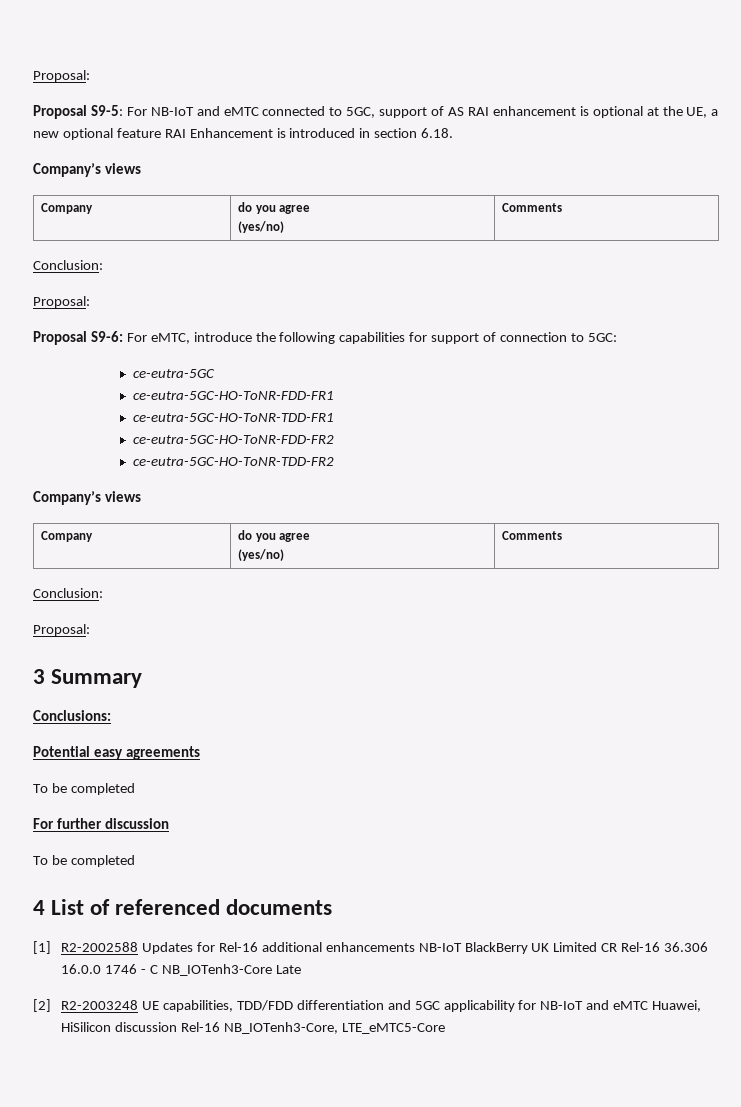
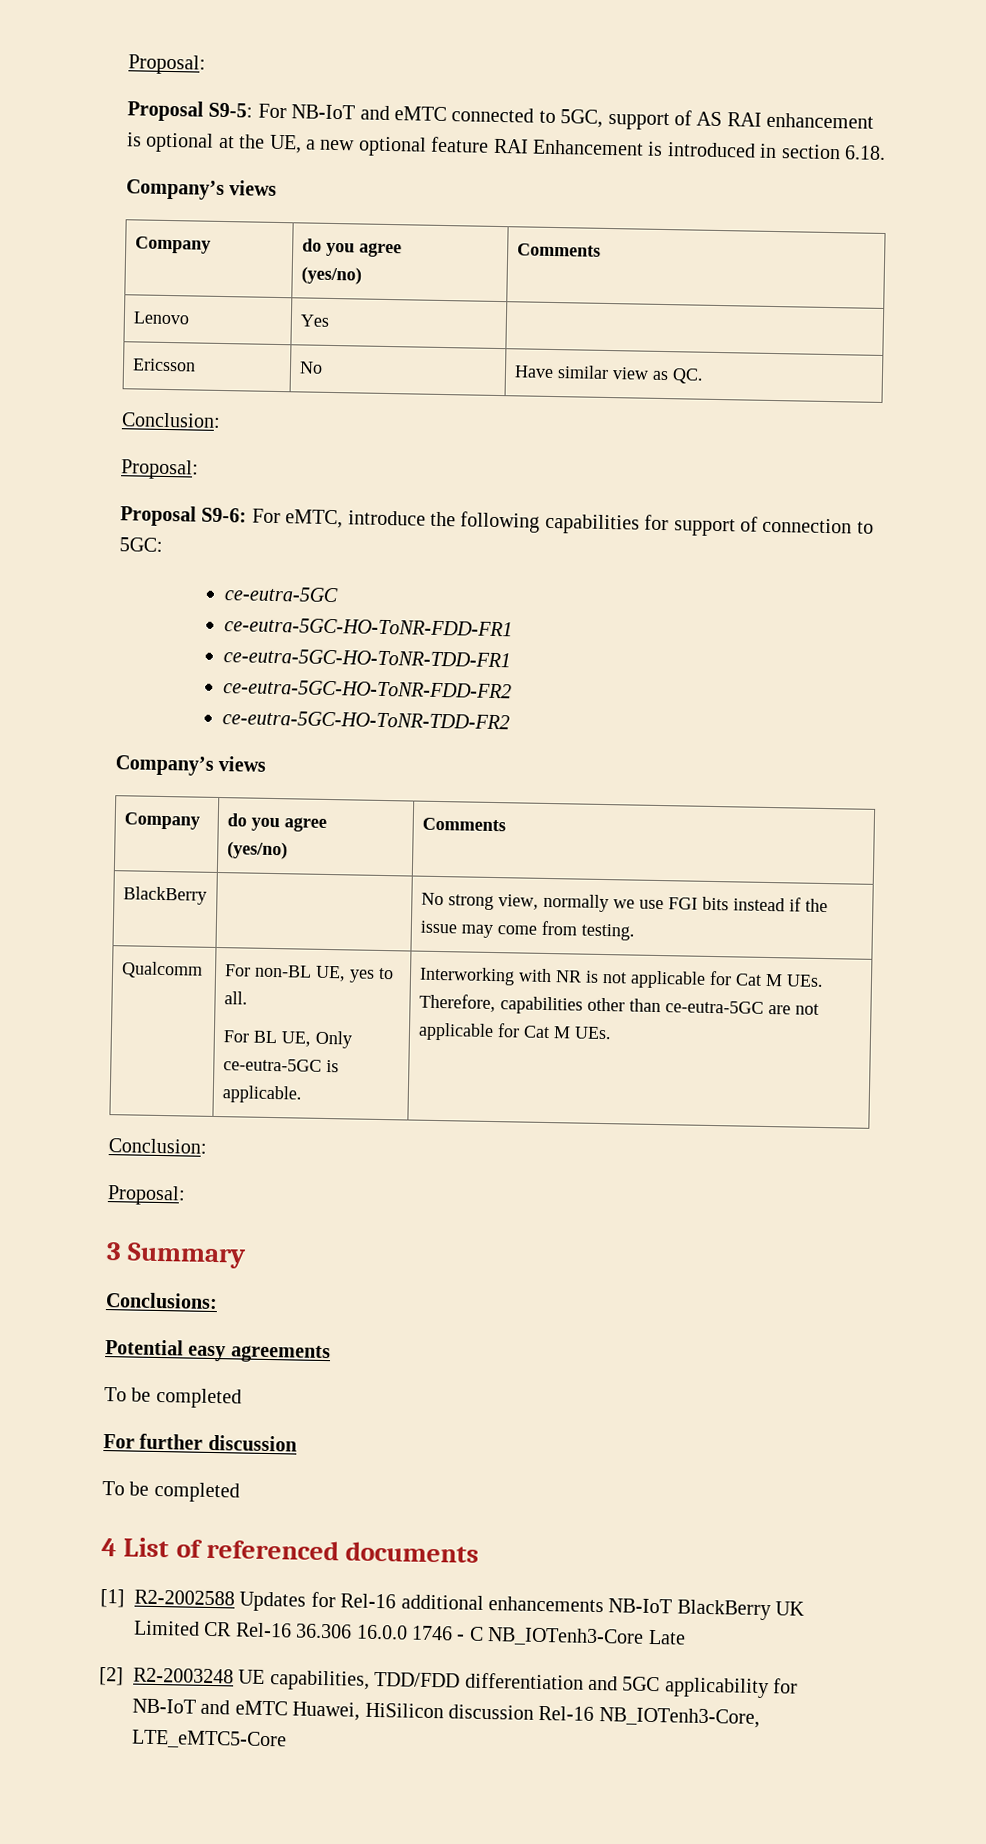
(563, 207) none -> [132,311,190,325] [299,314,329,327] [131,358,196,372] [298,361,323,374] [513,365,704,384] // Lenovo | Yes | // Ericsson | No | Have similar view as QC.
(563, 535) none -> [122,886,207,905] [420,892,828,913] [419,920,635,941] [120,961,203,979] [223,964,394,983] [223,991,248,1005] [222,1030,352,1049] [222,1058,339,1073] [221,1085,302,1104] [418,966,824,989] [418,993,819,1015] [417,1022,612,1042] // BlackBerry | | No strong view, normally we use FGI bits instead if the issue may come from testing. // Qualcomm | For non-BL UE, yes to all. // For BL UE, Only ce-eutra-5GC is applicable. | Interworking with NR is not applicable for Cat M UEs. Therefore, capabilities other than ce-eutra-5GC are not applicable for Cat M UEs.

